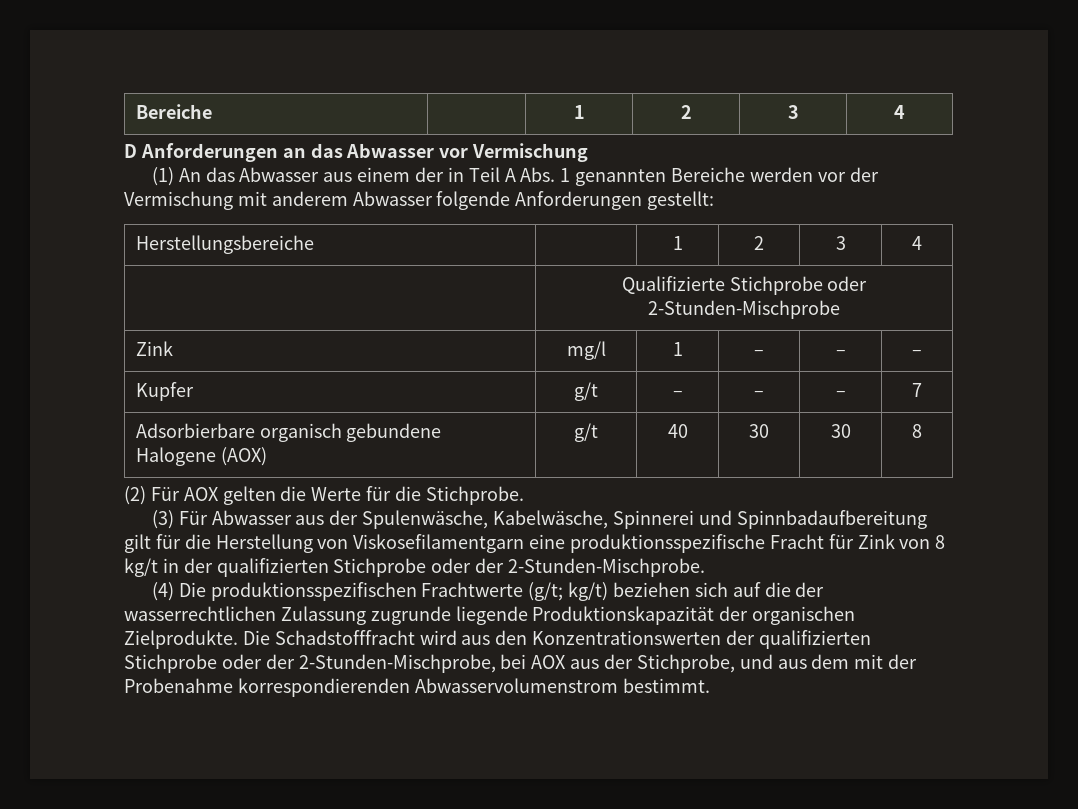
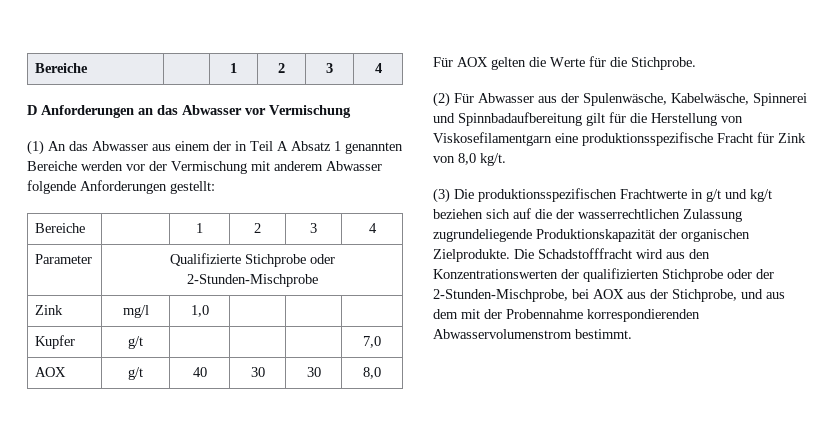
[520,167,556,182] Abs. -> [291,141,331,151] Absatz
[135,235,314,254] [672,236,683,250] [754,236,764,250] [835,236,846,250] [912,236,922,250] Herstellungsbereiche | | 1 | 2 | 3 | 4 // -> [35,223,86,233] [196,223,203,233] [254,223,261,233] [310,223,317,233] [368,223,377,233] [35,254,93,264] Bereiche | | 1 | 2 | 3 | 4 // Parameter
[672,342,683,356] [754,350,764,356] [835,350,846,356] [912,350,922,356] [135,382,194,401] [574,382,598,401] [672,391,683,397] [754,391,764,397] [835,391,846,397] [912,383,922,397] [135,423,442,442] [135,447,267,466] 1 | – | – | – // Kupfer | g/t | – | – | – | 7 // Adsorbierbare organisch gebundene Halogene (AOX) -> [190,305,209,317] [35,335,76,349] [127,336,143,349] [363,336,381,348] [35,367,67,377] 1,0 | | | // Kupfer | g/t | | | | 7,0 // AOX
[912,424,922,438] [124,486,146,505] 8 // (2) -> [363,367,381,379] 8,0 //
[151,510,174,529] (3) -> [433,92,450,107] (2)
[935,535,946,549] [124,558,706,577] [151,582,609,601] 8 kg/t in der qualifizierten Stichprobe oder der 2-Stunden-Mischprobe. // (4) Die produktionsspezifischen Frachtwerte (g/t; kg/t) -> [458,153,506,166] [433,188,772,203] 8,0 kg/t. // (3) Die produktionsspezifischen Frachtwerte in g/t und kg/t
[370,606,528,625] zugrunde liegende -> [433,229,532,242] zugrundeliegende
[124,678,233,693] Probenahme -> [506,309,583,319] Probennahme

